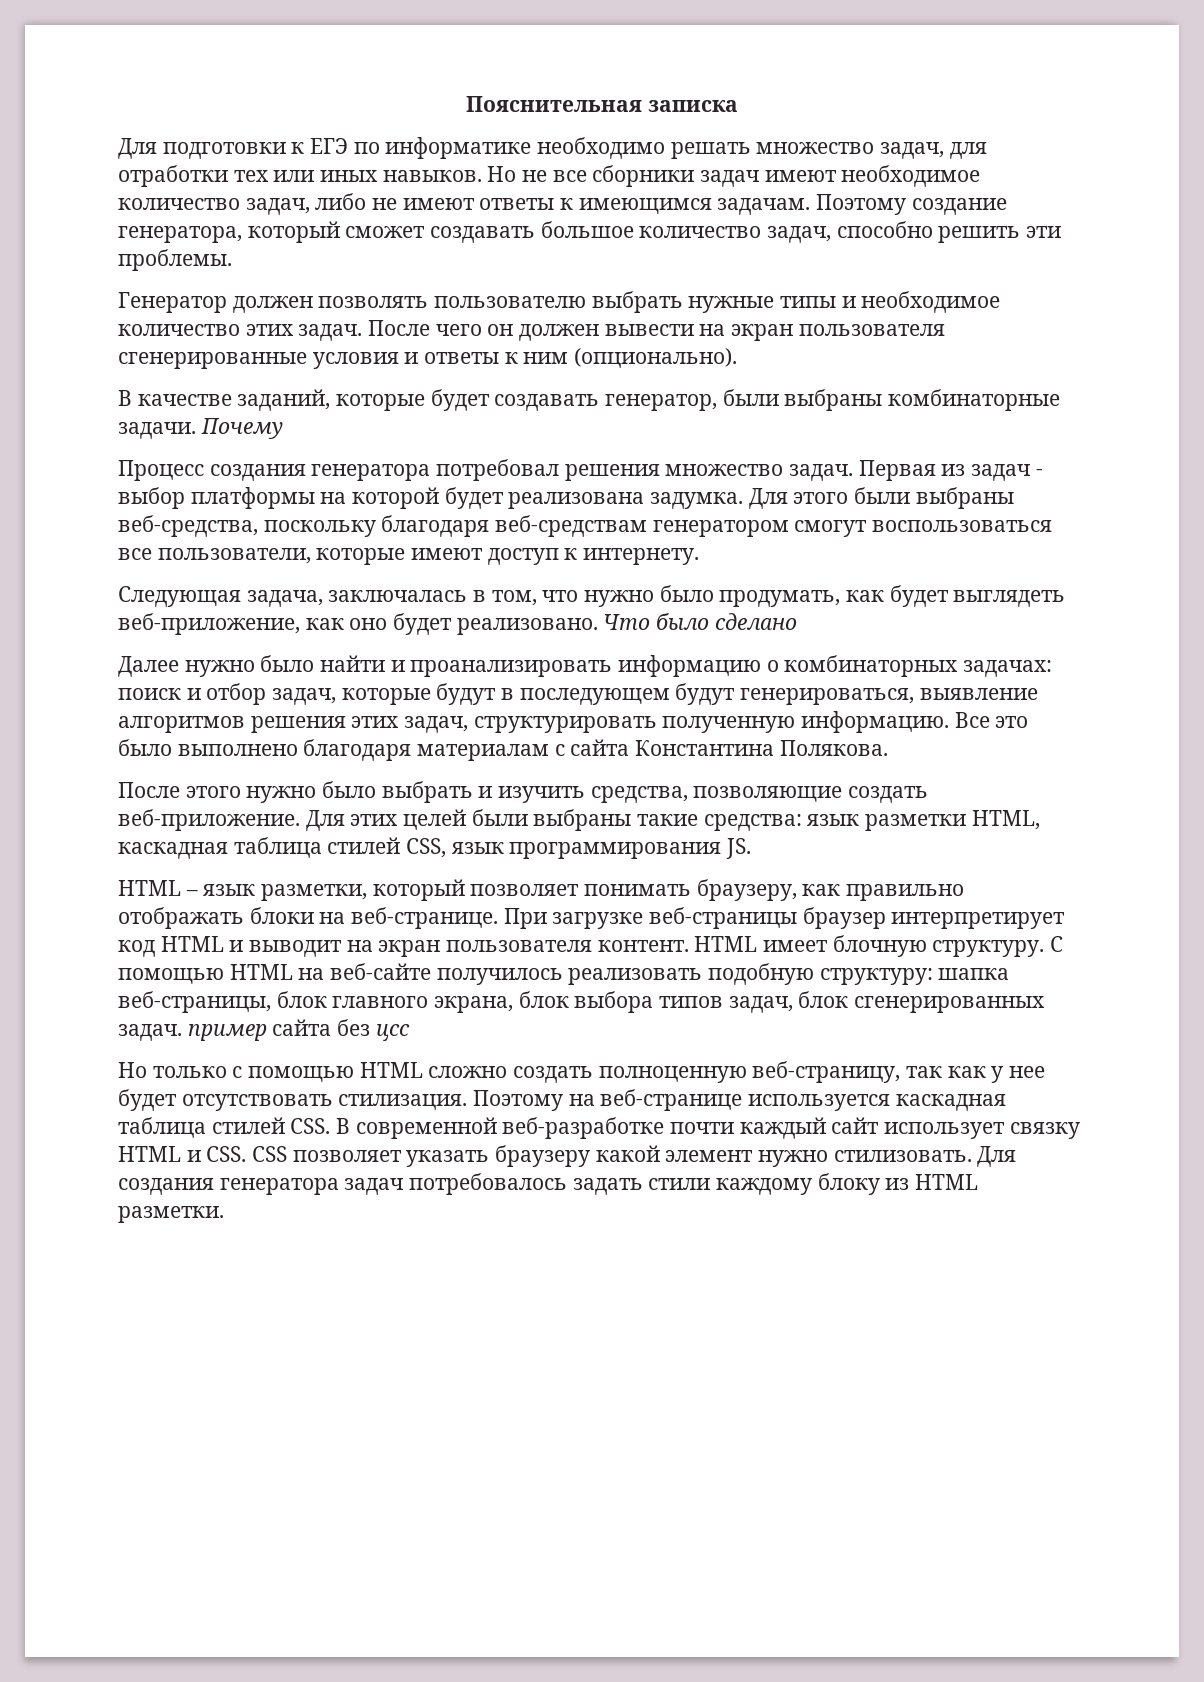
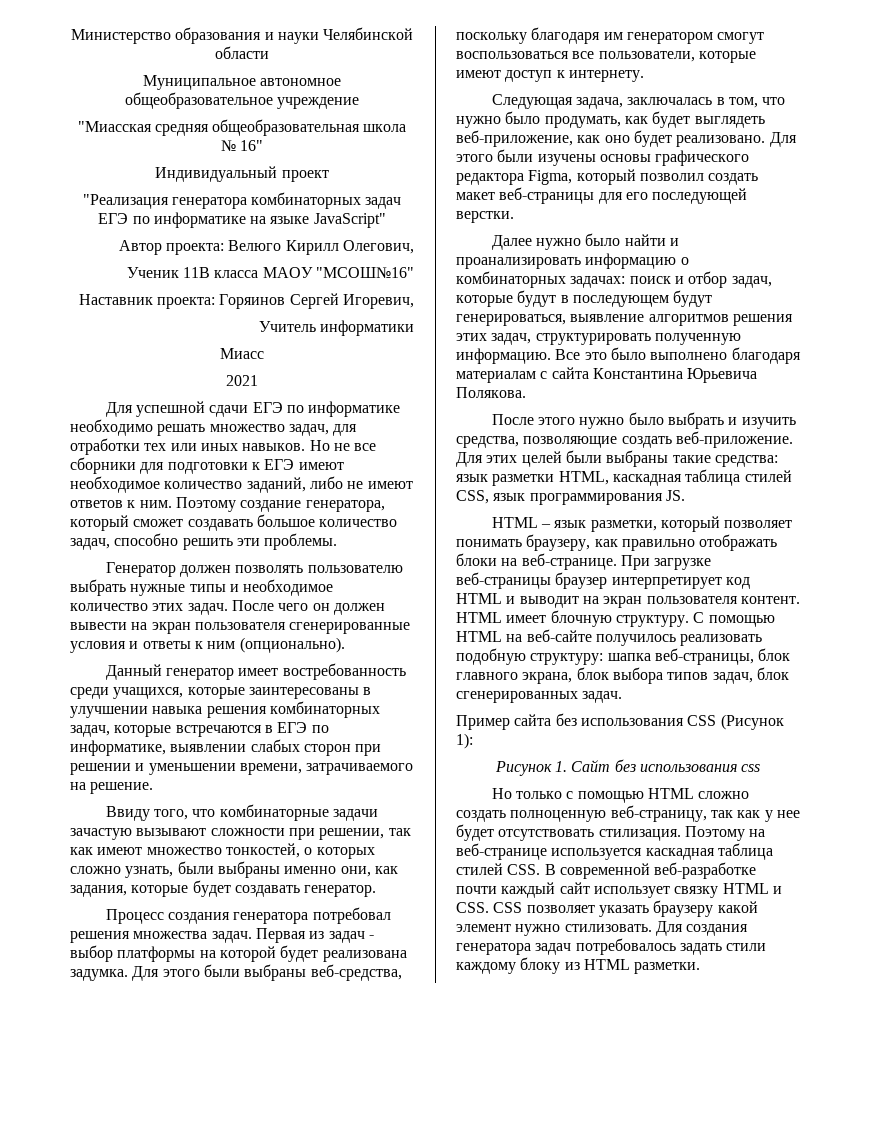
[466,96,738,112] [118,138,305,159] Пояснительная записка // Для подготовки к -> [70,27,414,44] [215,46,269,59] [142,75,342,90] [124,92,360,109] [77,119,407,136] [220,140,264,151] [155,166,329,182] [82,192,402,209] [98,212,386,228] [118,240,414,255] [126,267,414,278] [78,293,414,309] [258,320,414,336] [220,348,264,359] [226,375,258,386] [105,401,249,417] Министерство образования и науки Челябинской области // Муниципальное автономное общеобразовательное учреждение // "Миасская средняя общеобразовательная школа № 16" // Индивидуальный проект // "Реализация генератора комбинаторных задач ЕГЭ по информатике на языке JavaScript" // Автор проекта: Велюго Кирилл Олегович, // Ученик 11В класса МАОУ "МСОШ№16" // Наставник проекта: Горяинов Сергей Игоревич, // Учитель информатики // Миасс // 2021 // Для успешной сдачи
[700,170,760,187] задач -> [140,459,295,474] для подготовки к ЕГЭ
[245,198,310,215] задач, -> [246,477,306,493] заданий,
[479,198,811,215] ответы к имеющимся задачам. -> [70,500,172,508] ответов к ним.
[118,389,1061,411] [118,418,283,439] В качестве заданий, которые будет создавать генератор, были выбраны комбинаторные задачи. Почему -> [105,663,406,680] [70,687,372,699] [70,701,380,718] [70,722,329,737] [70,739,382,756] [70,763,414,775] [70,782,154,794] [105,804,378,821] [70,828,411,840] [70,843,375,859] [70,861,398,878] [70,880,377,897] Данный генератор имеет востребованность среди учащихся, которые заинтересованы в улучшении навыка решения комбинаторных задач, которые встречаются в ЕГЭ по информатике, выявлении слабых сторон при решении и уменьшении времени, затрачиваемого на решение. // Ввиду того, что комбинаторные задачи зачастую вызывают сложности при решении, так как имеют множество тонкостей, о которых сложно узнать, были выбраны именно они, как задания, которые будет создавать генератор.
[665,464,784,476] множество -> [133,931,208,939] множества
[495,515,648,537] веб-средствам -> [603,32,623,40] им
[603,613,797,630] Что было сделано -> [769,132,797,147] [456,149,750,166] [456,169,759,185] [456,187,748,204] [456,211,514,223] Для этого были изучены основы графического редактора Figma, который позволил создать макет веб-страницы для его последующей верстки.
(775, 748) none -> [687,368,758,383] Юрьевича
[187,1024,267,1041] пример -> [456,715,510,730] // Пример
[375,1024,410,1041] цсс -> [580,714,784,730] [456,733,473,749] [494,759,761,776] использования CSS (Рисунок 1): // Рисунок 1. Сайт без использования css

